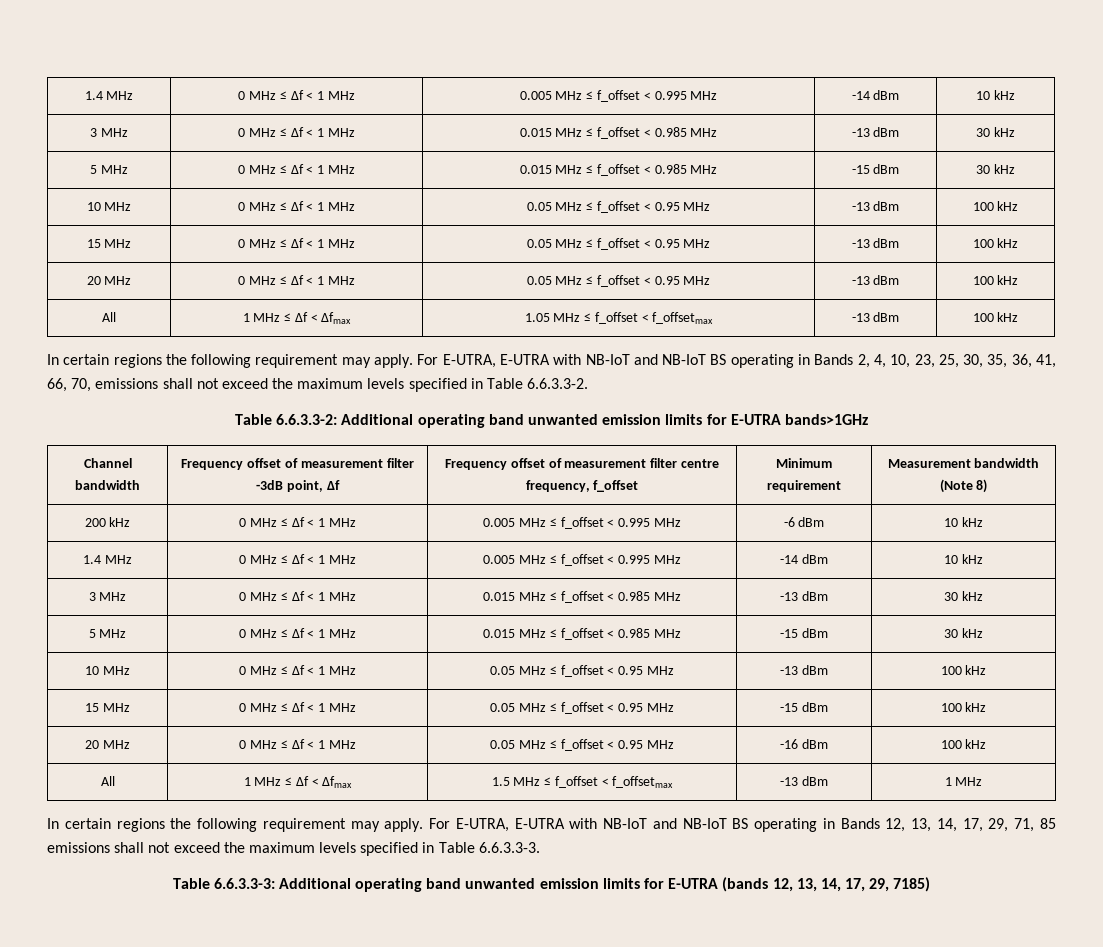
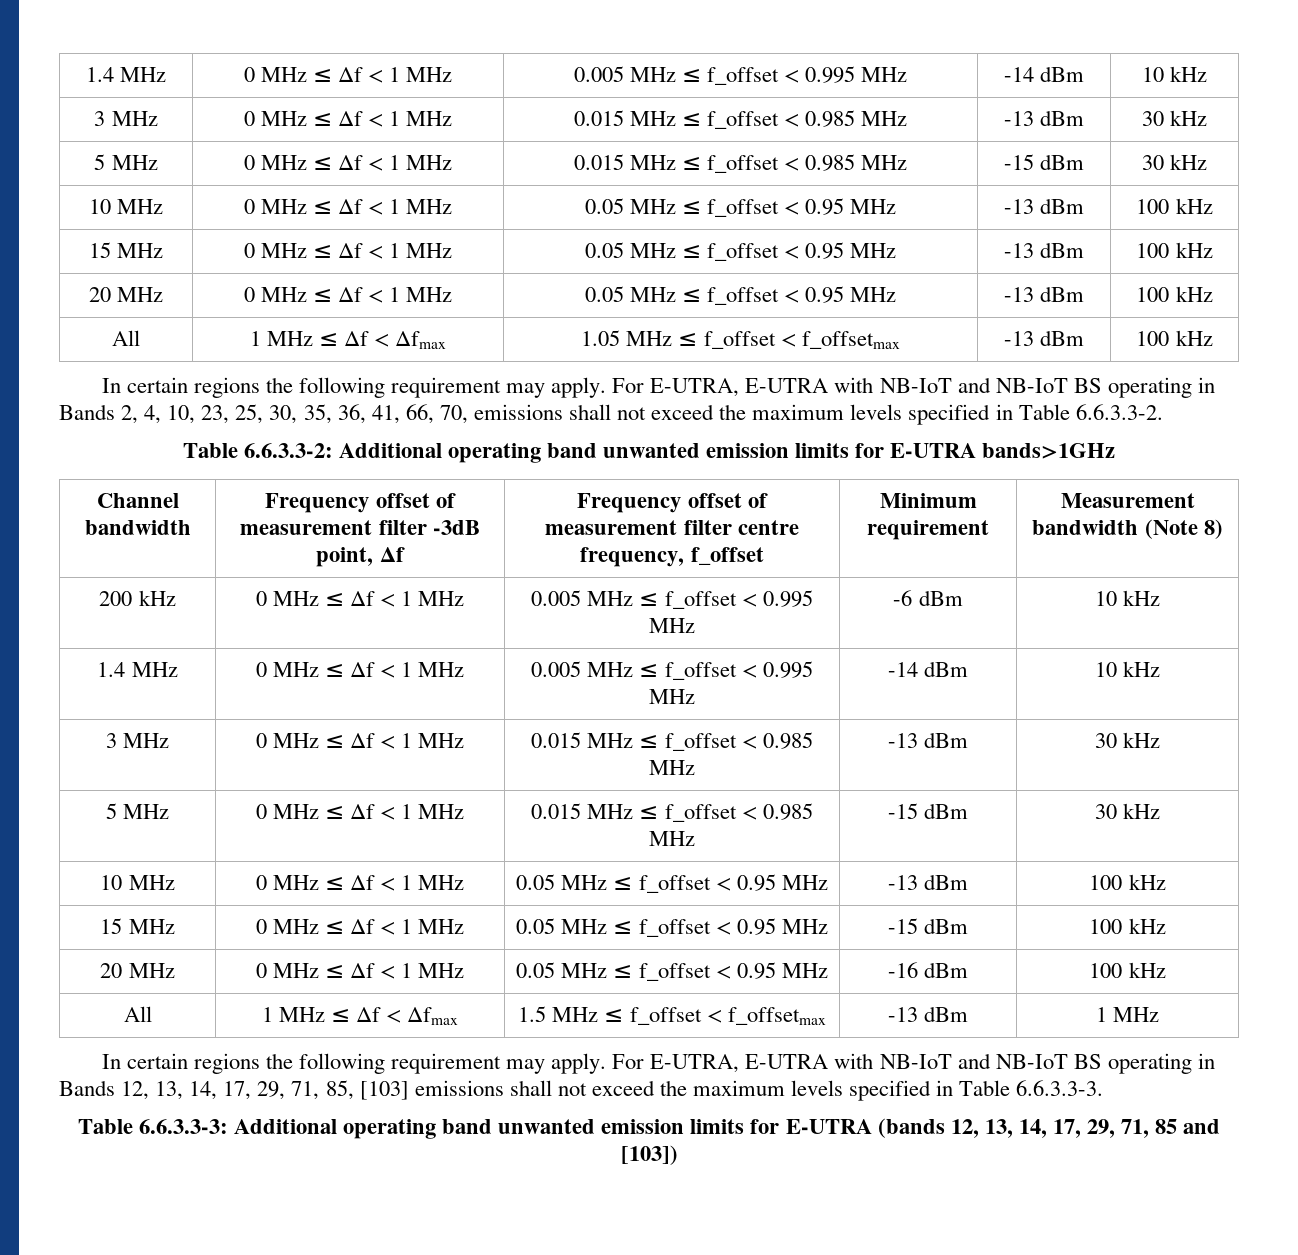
[1039,818,1056,829] 85 -> [325,1080,409,1100] 85, [103]
[893,877,931,892] 7185) -> [1121,1119,1221,1138] [620,1145,678,1165] 71, 85 and [103])

